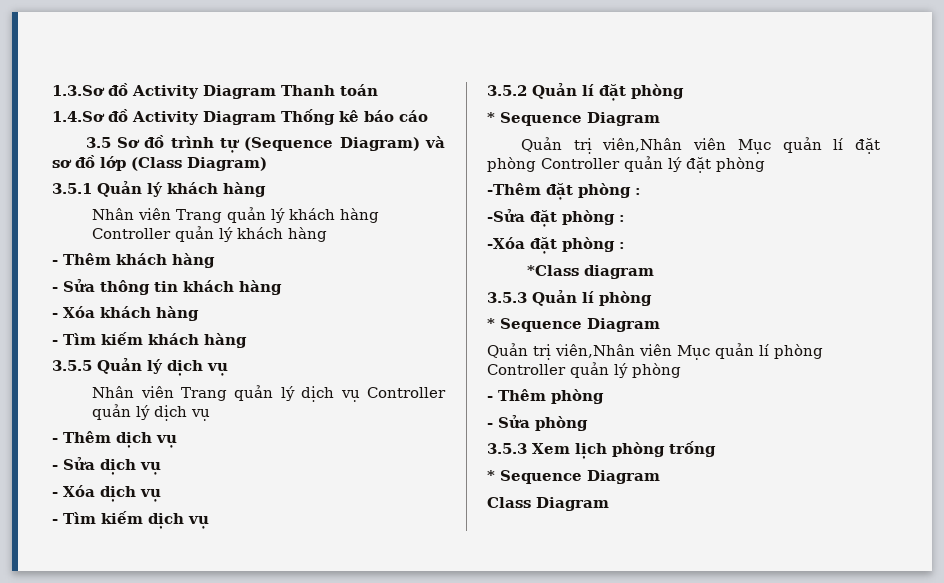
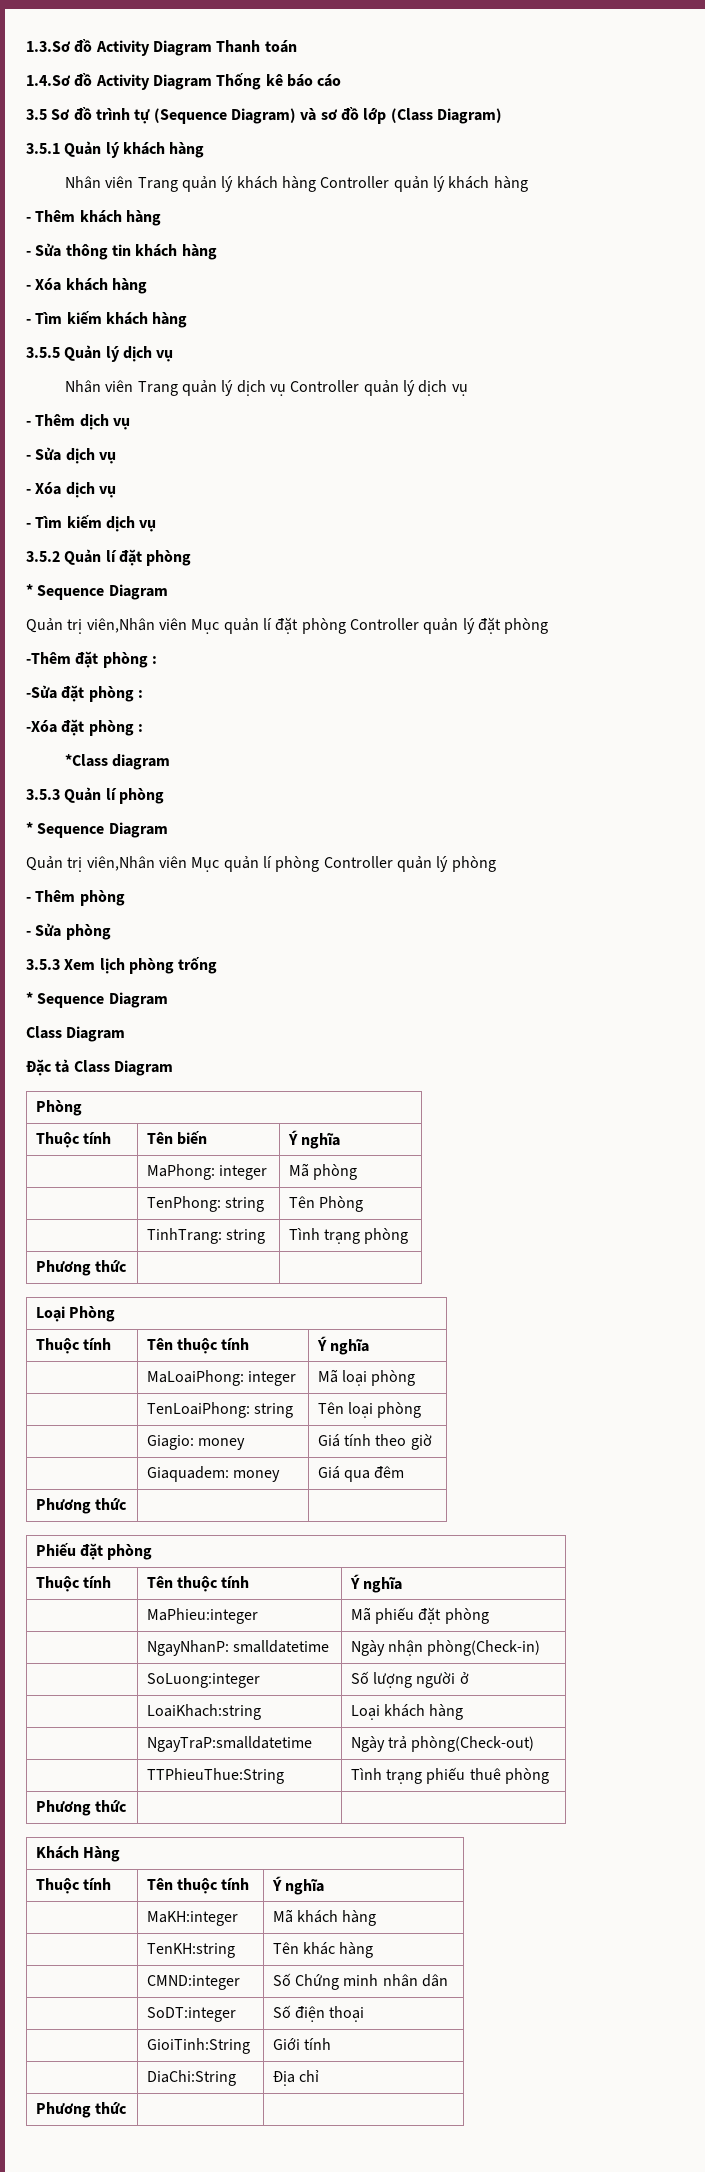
(609, 504) none -> [26,1059,173,1076] [35,1100,82,1116] [35,1132,111,1148] [146,1131,207,1145] [287,1130,340,1149] [146,1164,267,1180] [288,1163,357,1180] [146,1196,264,1212] [288,1196,363,1212] [146,1228,265,1244] [288,1228,409,1244] [35,1260,127,1276] [35,1306,115,1322] [35,1338,111,1354] [146,1338,250,1354] [316,1336,369,1355] [146,1370,296,1386] [317,1369,416,1386] [146,1402,293,1418] [317,1402,422,1418] [146,1435,245,1450] [317,1434,432,1450] [146,1466,280,1482] [317,1466,405,1482] [35,1498,127,1514] [35,1543,153,1560] [35,1576,111,1592] [146,1576,250,1592] [349,1574,402,1593] [146,1608,258,1624] [350,1607,489,1624] [146,1640,329,1656] [350,1640,541,1656] [146,1673,260,1688] [350,1671,469,1688] [146,1704,261,1720] [350,1704,464,1720] [146,1736,312,1752] [350,1736,535,1752] [146,1768,284,1784] [350,1767,549,1784] [35,1800,127,1816] [35,1846,120,1862] [35,1878,111,1894] [146,1878,250,1894] [271,1876,324,1895] [146,1911,238,1926] [272,1909,377,1926] [146,1943,235,1958] [272,1942,374,1958] [146,1975,240,1990] [272,1973,448,1990] [146,2007,236,2022] [272,2005,365,2022] [146,2038,250,2054] [272,2038,331,2050] [146,2070,236,2086] [272,2070,319,2086] [35,2102,127,2118] // Đặc tả Class Diagram // Phòng // Thuộc tính | Tên biến | Ý nghĩa // | MaPhong: integer | Mã phòng // | TenPhong: string | Tên Phòng // | TinhTrang: string | Tình trạng phòng // Phương thức | | // Loại Phòng // Thuộc tính | Tên thuộc tính | Ý nghĩa // | MaLoaiPhong: integer | Mã loại phòng // | TenLoaiPhong: string | Tên loại phòng // | Giagio: money | Giá tính theo giờ // | Giaquadem: money | Giá qua đêm // Phương thức | | // Phiếu đặt phòng // Thuộc tính | Tên thuộc tính | Ý nghĩa // | MaPhieu:integer | Mã phiếu đặt phòng // | NgayNhanP: smalldatetime | Ngày nhận phòng(Check-in) // | SoLuong:integer | Số lượng người ở // | LoaiKhach:string | Loại khách hàng // | NgayTraP:smalldatetime | Ngày trả phòng(Check-out) // | TTPhieuThue:String | Tình trạng phiếu thuê phòng // Phương thức | | // Khách Hàng // Thuộc tính | Tên thuộc tính | Ý nghĩa // | MaKH:integer | Mã khách hàng // | TenKH:string | Tên khác hàng // | CMND:integer | Số Chứng minh nhân dân // | SoDT:integer | Số điện thoại // | GioiTinh:String | Giới tính // | DiaChi:String | Địa chỉ // Phương thức | |

